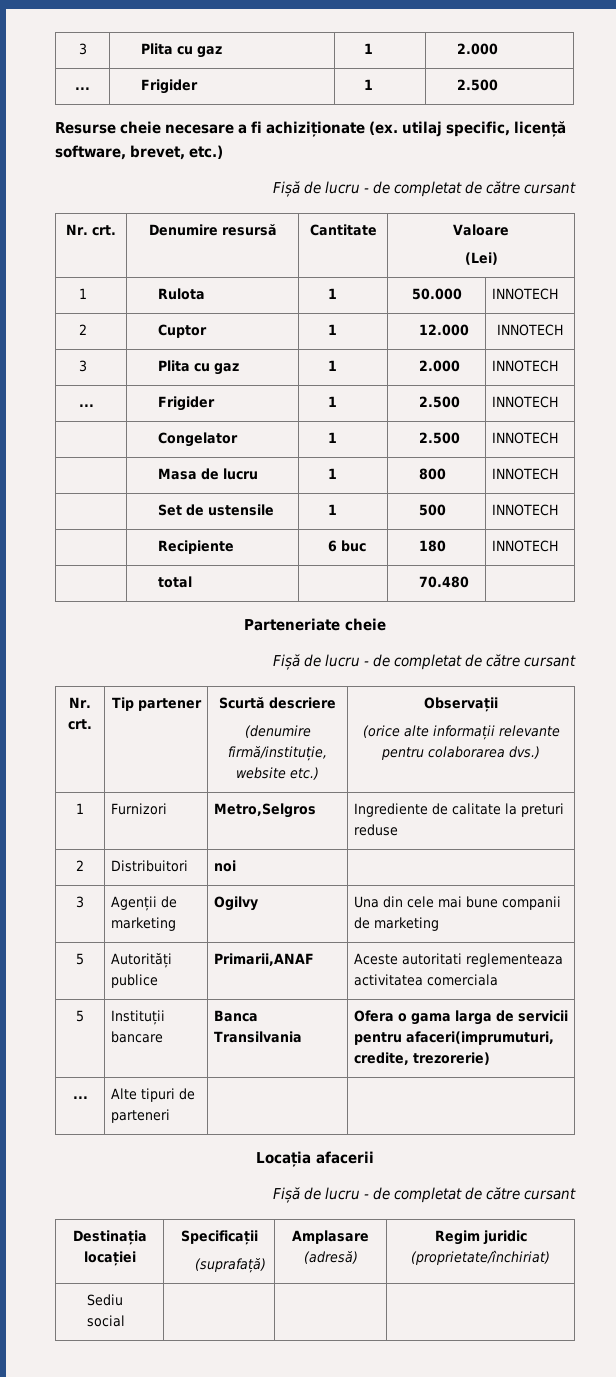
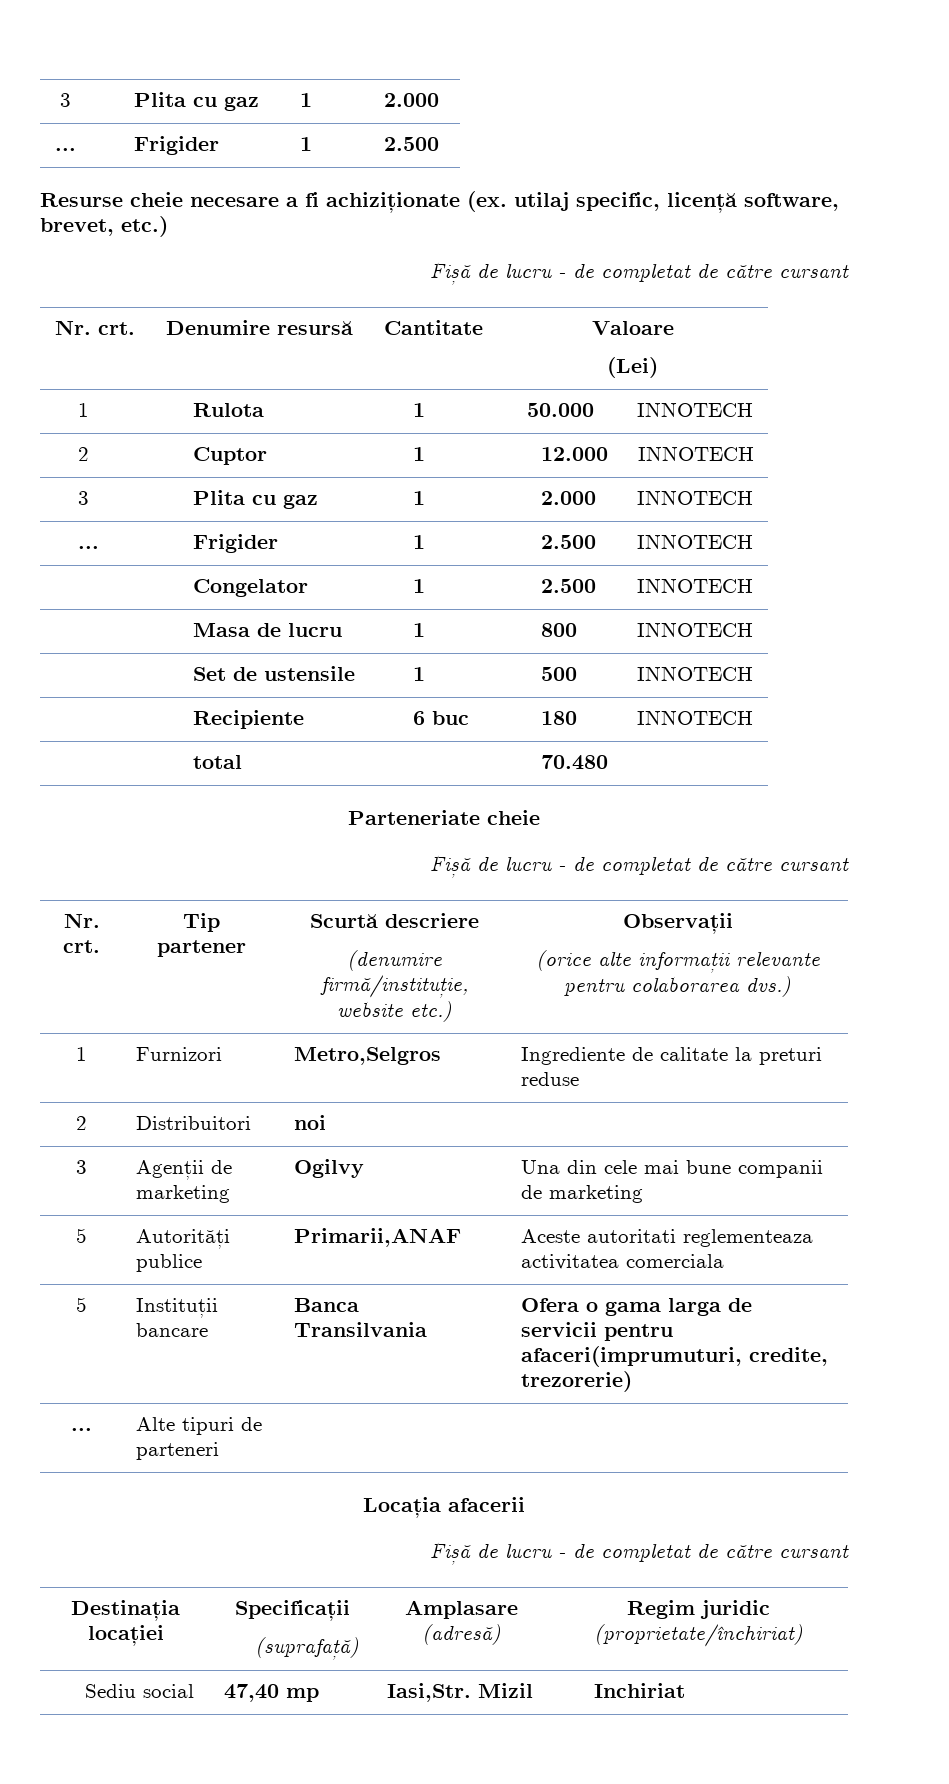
(126, 1321) | | -> [223,1684,319,1702] [386,1683,533,1702] [593,1683,685,1698] 47,40 mp | Iasi,Str. Mizil | Inchiriat

